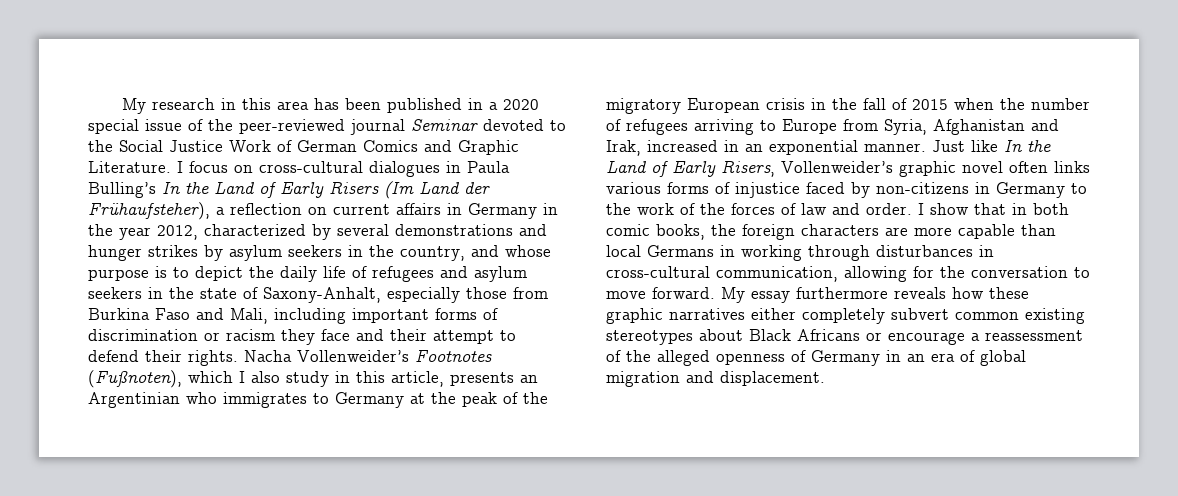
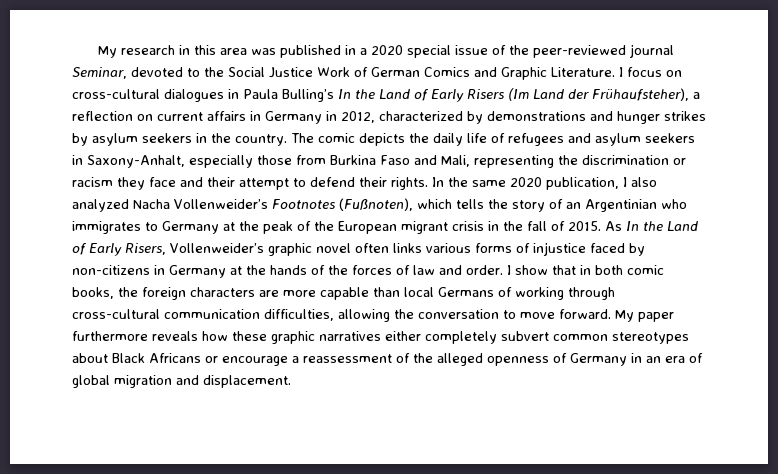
[313,98,381,110] has been -> [250,48,276,55] was
[411,119,478,131] Seminar -> [72,67,127,79] Seminar,
[88,224,151,240] the year -> (337, 116) none
[337,224,389,236] several -> (483, 117) none
[400,245,551,261] [88,266,243,281] country, and whose purpose is to depict -> [235,133,405,146] country. The comic depicts
[169,287,258,299] the state of -> (83, 160) none
[274,308,498,324] including important forms of -> [474,155,578,168] representing the
(238, 358) none -> [432,177,657,190] [72,199,129,212] In the same 2020 publication, I also analyzed
[239,371,514,387] I also study in this article, presents -> [456,199,563,212] tells the story of
[606,98,760,114] migratory European -> [338,221,448,234] European migrant
[912,98,1090,110] [606,119,1059,135] [606,140,998,156] 2015 when the number of refugees arriving to Europe from Syria, Afghanistan and Irak, increased in an exponential manner. Just like -> [568,221,622,231] 2015. As
[1071,183,1087,194] [606,203,674,215] to the work -> [230,265,307,275] at the hands
[720,245,735,257] in -> [498,287,512,297] of
[876,245,994,257] [606,266,934,282] disturbances in cross-cultural communication, allowing for -> [72,309,390,322] cross-cultural communication difficulties, allowing
[751,291,790,303] essay -> [638,312,674,322] paper
[1025,308,1085,324] existing -> (608, 337) none

